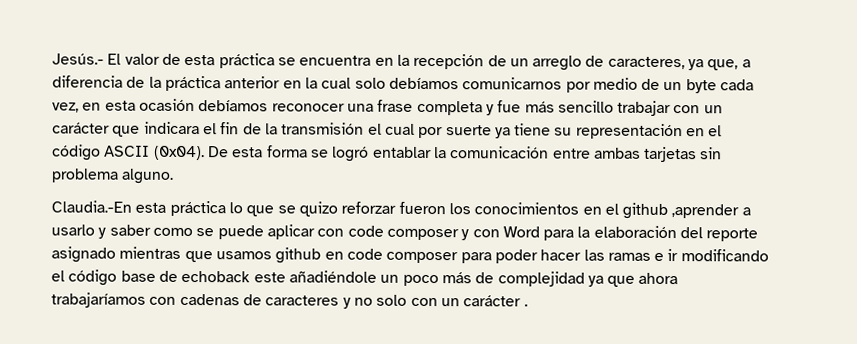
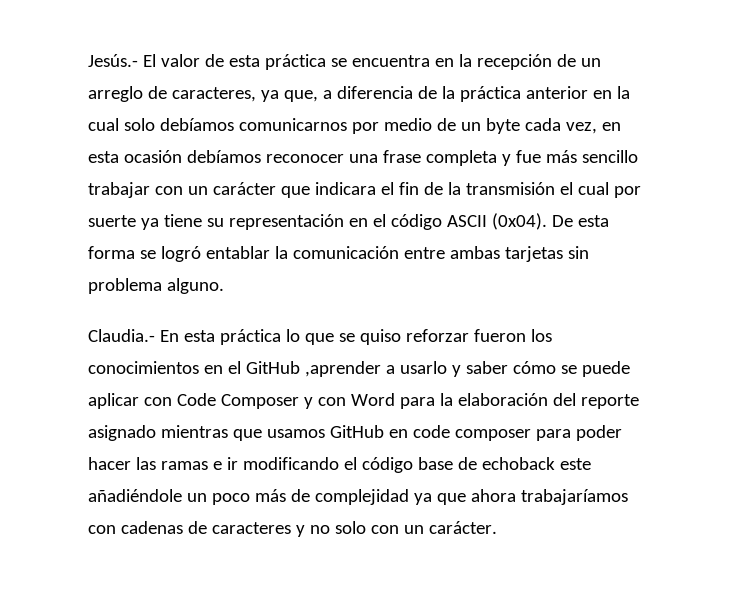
[51,200,132,213] Claudia.-En -> [88,329,179,342] Claudia.- En
[298,201,338,217] quizo -> [359,329,401,345] quiso
[622,202,669,220] github -> [245,361,300,374] GitHub
[152,227,193,237] como -> [512,361,556,374] cómo
[347,225,459,241] code composer -> [176,393,299,409] Code Composer
[275,247,322,264] github -> [329,425,384,438] GitHub
[463,295,528,307] carácter . -> [428,521,497,534] carácter.

